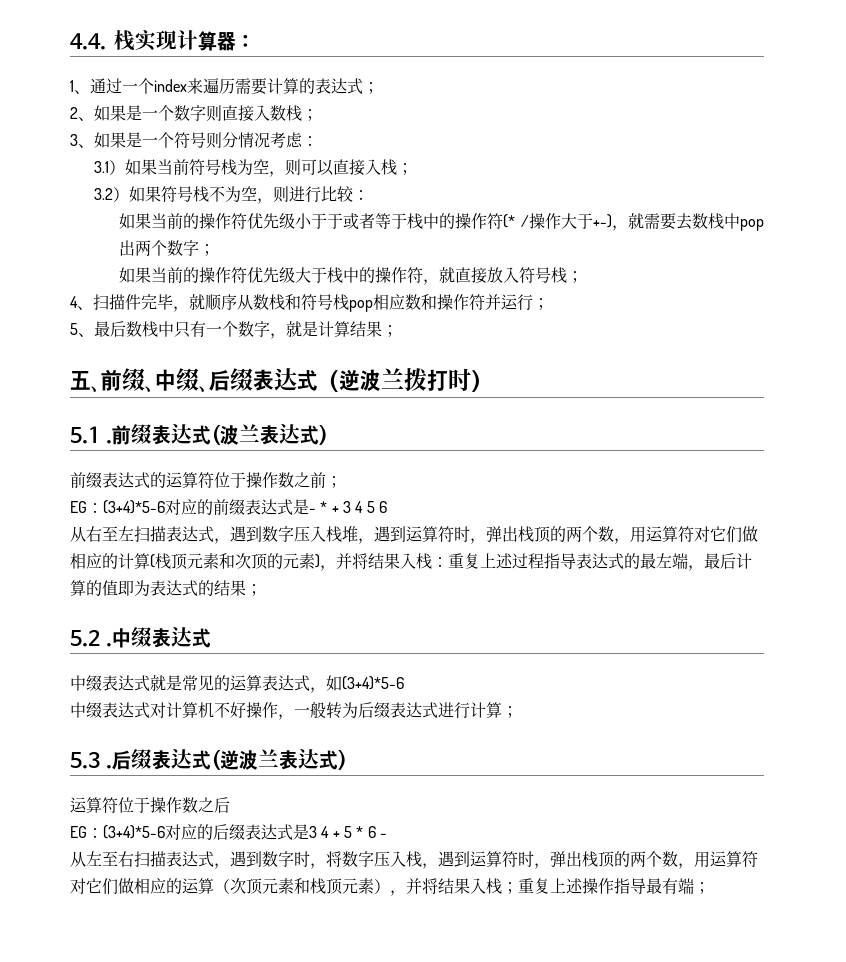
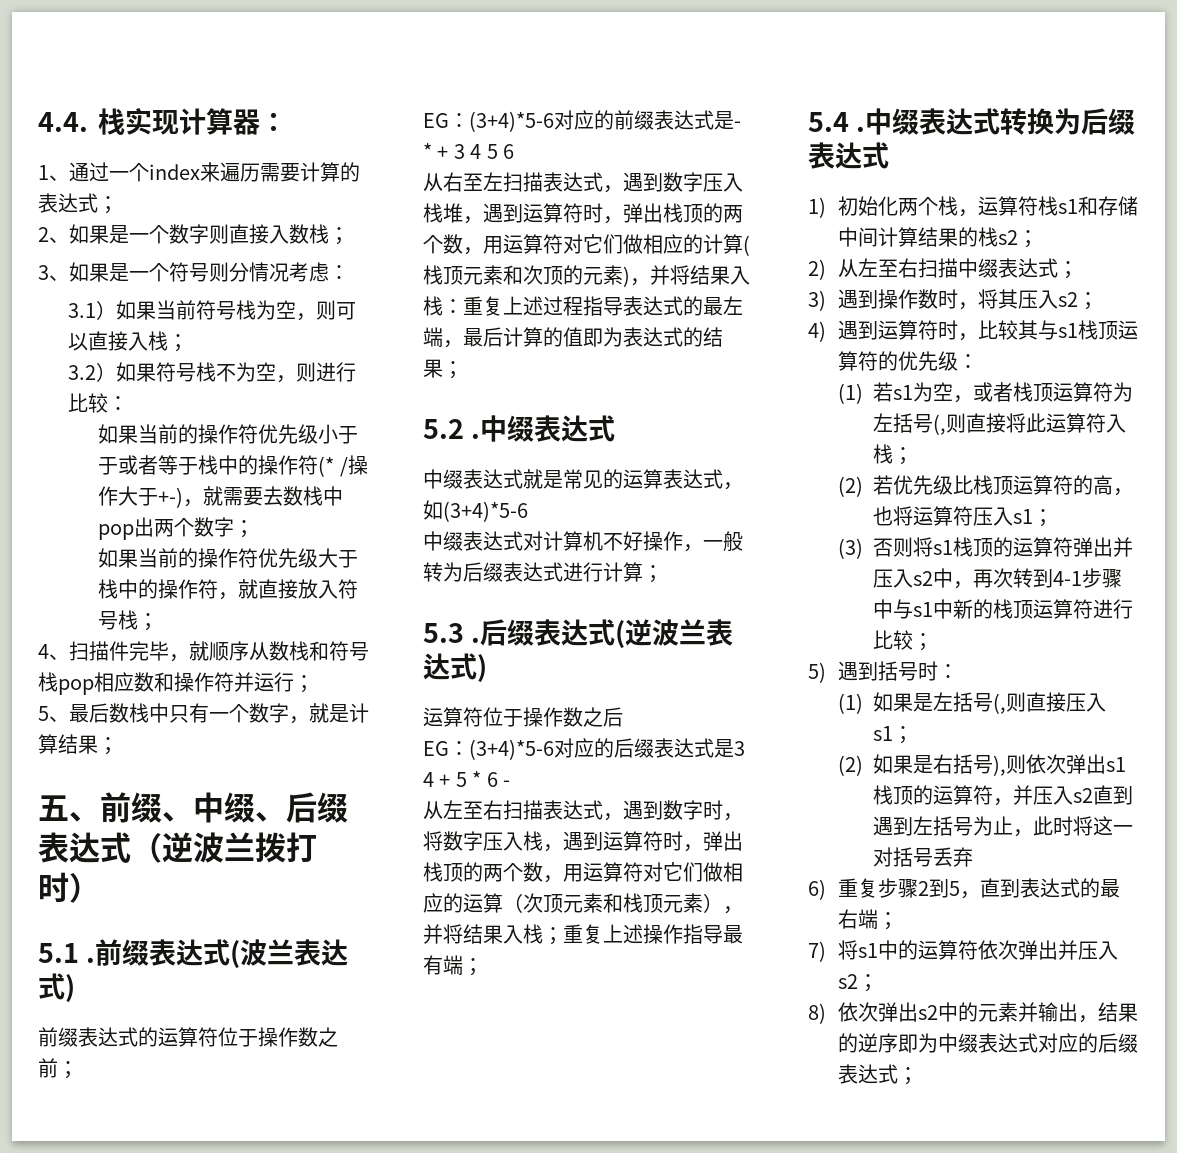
(710, 888) none -> [808,108,1136,135] [808,142,889,169] [808,196,1139,218] [838,227,1039,248] [808,258,1079,280] [808,289,1099,311] [808,320,1139,342] [838,351,979,371] [838,382,1134,404] [873,413,1127,435] [873,444,914,465] [838,475,1134,497] [873,506,1054,527] [838,537,1134,559] [873,568,1123,589] [873,599,1134,619] [873,630,934,651] [808,661,959,683] [838,692,1107,714] [873,726,914,744] [838,754,1127,776] [873,785,1134,806] [873,816,1134,837] [873,847,974,867] [808,878,1121,900] [838,909,899,930] [808,940,1119,962] [838,974,879,992] [808,1002,1139,1024] [838,1033,1139,1053] [838,1064,919,1085] // 5.4 .中缀表达式转换为后缀表达式 // 1)初始化两个栈，运算符栈s1和存储中间计算结果的栈s2； // 2)从左至右扫描中缀表达式； // 3)遇到操作数时，将其压入s2； // 4)遇到运算符时，比较其与s1栈顶运算符的优先级： // (1)若s1为空，或者栈顶运算符为左括号(,则直接将此运算符入栈； // (2)若优先级比栈顶运算符的高，也将运算符压入s1； // (3)否则将s1栈顶的运算符弹出并压入s2中，再次转到4-1步骤中与s1中新的栈顶运算符进行比较； // 5)遇到括号时： // (1)如果是左括号(,则直接压入s1； // (2)如果是右括号),则依次弹出s1栈顶的运算符，并压入s2直到遇到左括号为止，此时将这一对括号丢弃 // 6)重复步骤2到5，直到表达式的最右端； // 7)将s1中的运算符依次弹出并压入s2； // 8)依次弹出s2中的元素并输出，结果的逆序即为中缀表达式对应的后缀表达式；

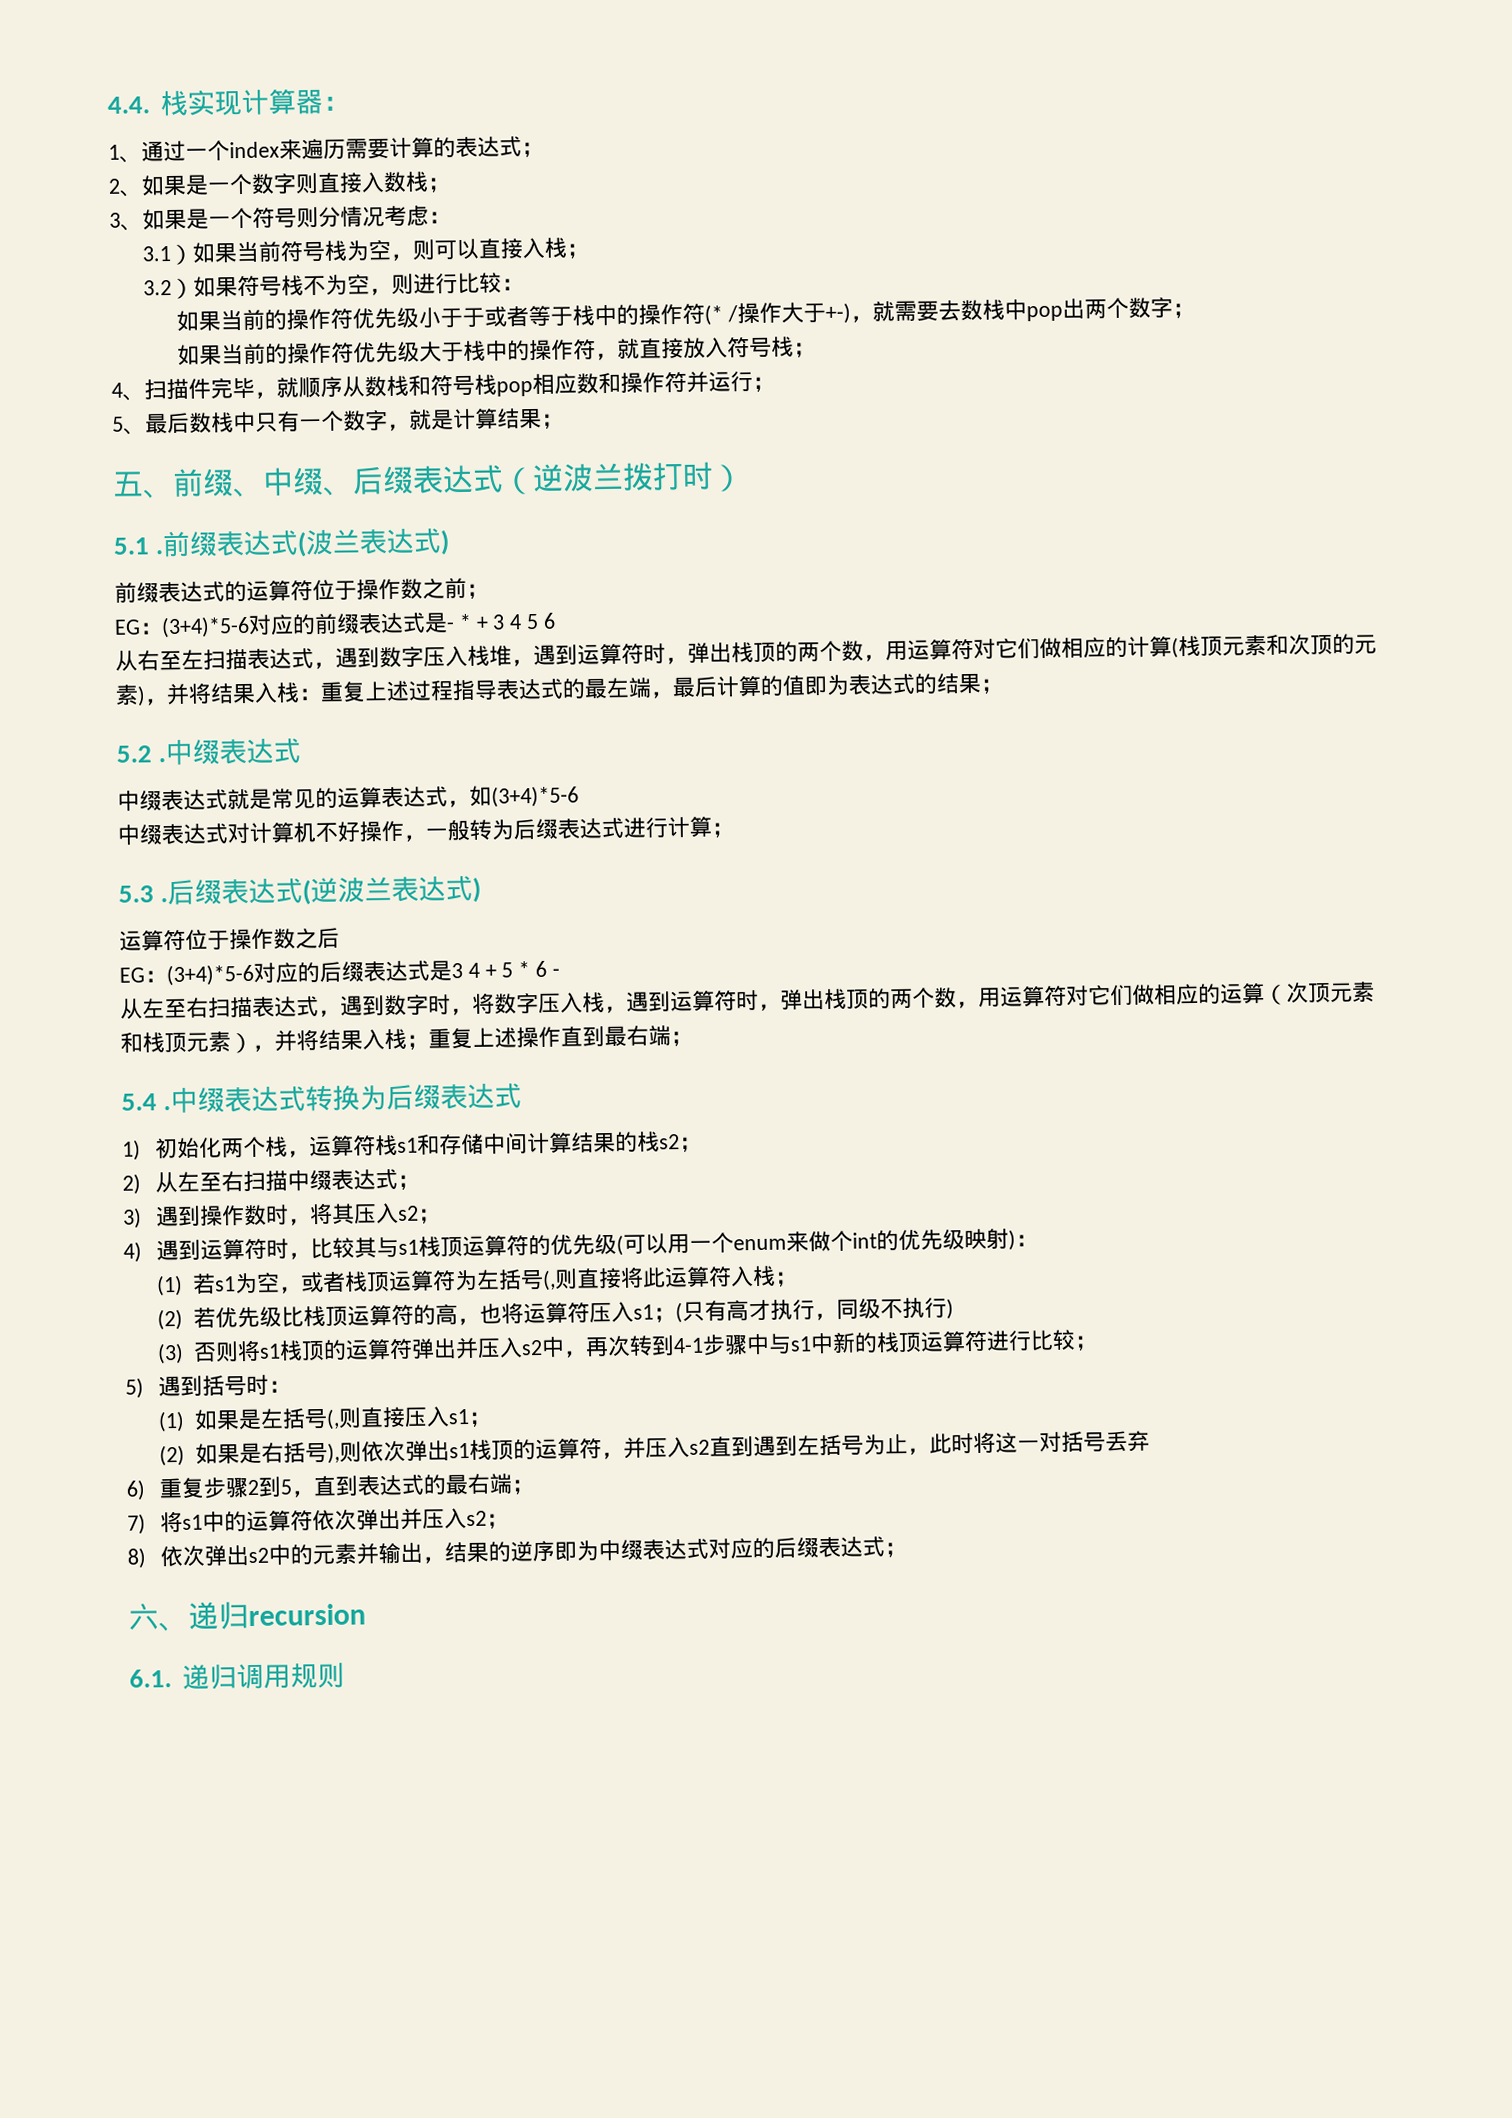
[683,924,743,944] [423,955,443,975] 指导最有 -> [560,1025,649,1047] 直到最右
(959, 361) none -> [615,1228,1016,1256] (可以用一个enum来做个int的优先级映射)
(1054, 518) none -> [674,1297,954,1324] (只有高才执行，同级不执行)
(919, 1076) none -> [128,1601,366,1632] [129,1662,345,1690] // 六、递归recursion // 6.1.递归调用规则

